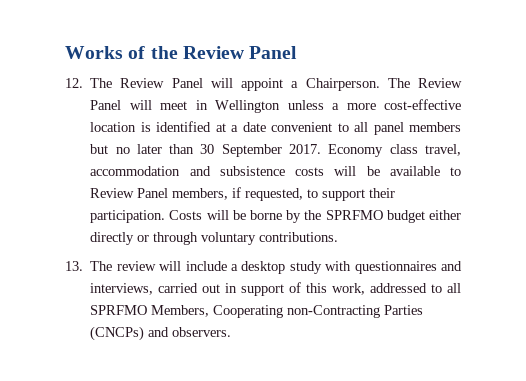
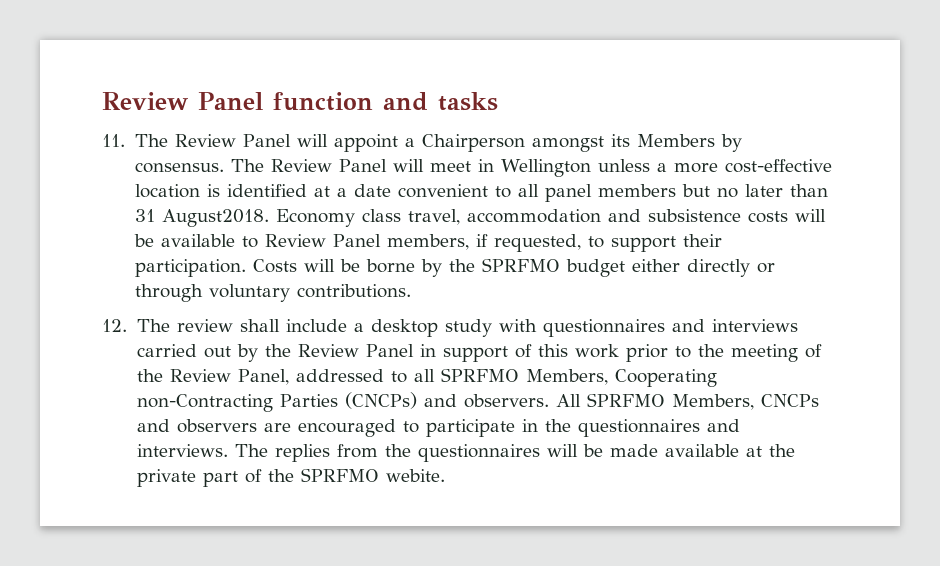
[65,46,298,59] [65,78,83,88] Works of the Review Panel // 12. -> [102,92,498,111] [102,134,125,147] Review Panel function and tasks // 11.
[305,78,380,91] Chairperson. -> [421,134,742,152] [134,162,224,173] Chairperson amongst its Members by consensus.
[200,144,322,157] 30 September 2017. -> [134,209,269,227] 31 August2018.
[65,261,83,271] 13. -> [102,319,127,332] 12.
[159,261,182,271] will -> [239,319,280,332] shall
[90,283,154,295] interviews, -> [711,319,798,332] interviews
[225,282,366,296] in support of this work, -> [236,344,822,362] [136,369,289,385] by the Review Panel in support of this work prior to the meeting of the Review Panel,
(232, 332) none -> [555,393,819,410] [136,419,740,437] [136,444,795,462] [136,468,445,487] All SPRFMO Members, CNCPs and observers are encouraged to participate in the questionnaires and interviews. The replies from the questionnaires will be made available at the private part of the SPRFMO webite.

